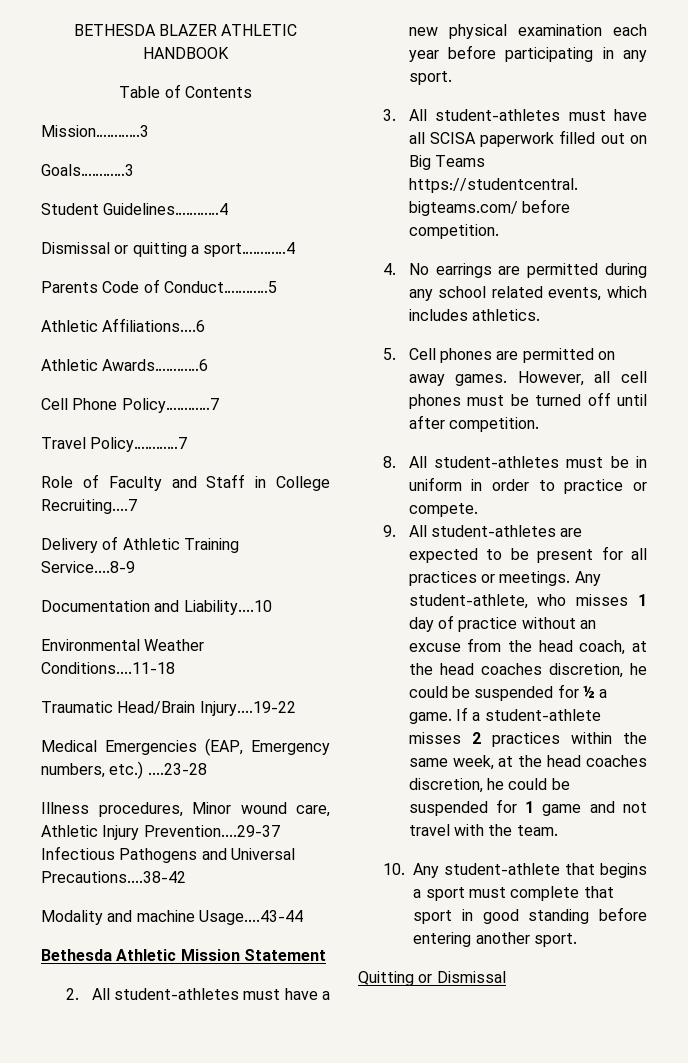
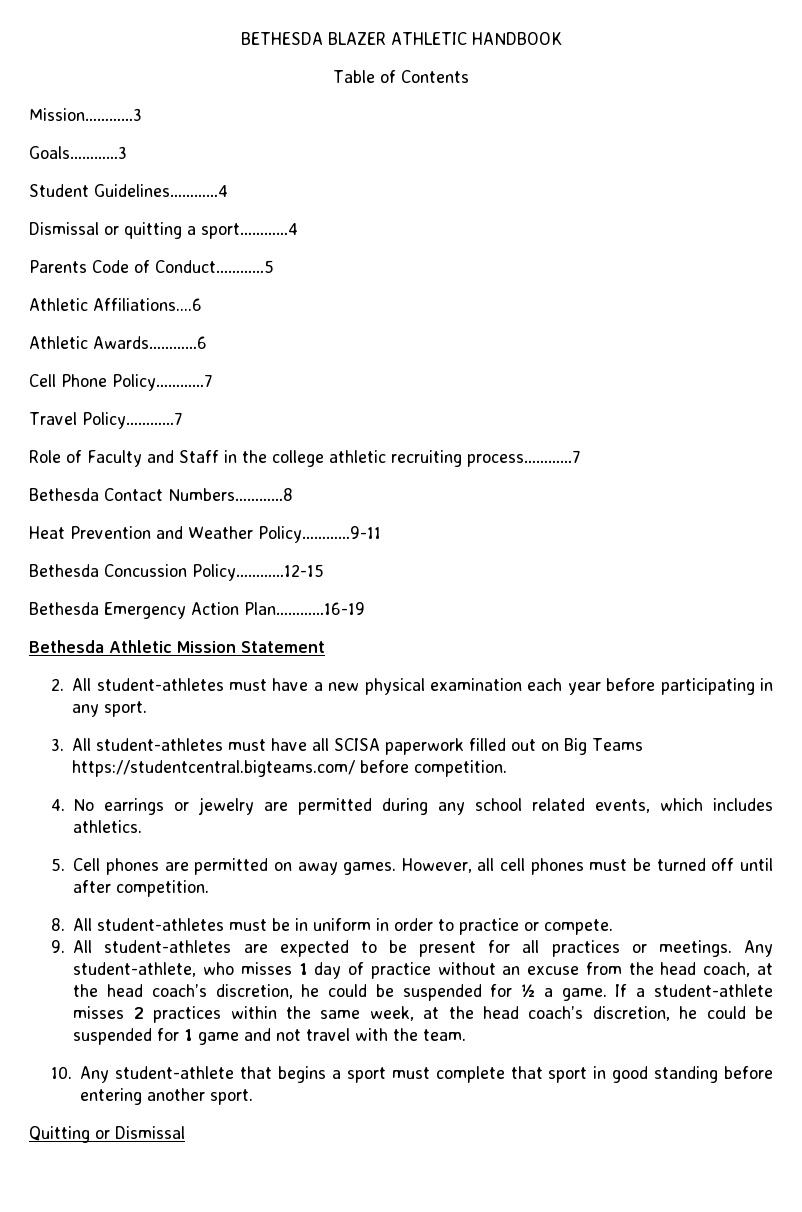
[276,476,330,491] [41,499,137,514] [41,536,239,553] [41,561,135,573] [41,600,272,615] [41,639,205,651] [41,662,175,674] [41,701,296,716] [41,738,330,756] [41,761,207,779] [41,802,330,817] [41,825,280,840] [41,846,295,863] [41,871,186,883] [41,910,303,925] College Recruiting....7 // Delivery of Athletic Training Service....8-9 // Documentation and Liability....10 // Environmental Weather Conditions....11-18 // Traumatic Head/Brain Injury....19-22 // Medical Emergencies (EAP, Emergency numbers, etc.) ....23-28 // Illness procedures, Minor wound care, Athletic Injury Prevention....29-37 Infectious Pathogens and Universal Precautions....38-42 // Modality and machine Usage....43-44 -> [242,450,580,467] [29,488,293,501] [29,526,381,543] [29,564,324,581] [29,602,365,619] the college athletic recruiting process…………7 // Bethesda Contact Numbers…………8 // Heat Prevention and Weather Policy…………9-11 // Bethesda Concussion Policy…………12-15 // Bethesda Emergency Action Plan…………16-19
(492, 270) none -> [174,797,255,815] or jewelry
[480,663,542,675] coaches -> [151,984,207,997] coach’s
[586,755,647,767] coaches -> [528,1006,584,1019] coach’s

